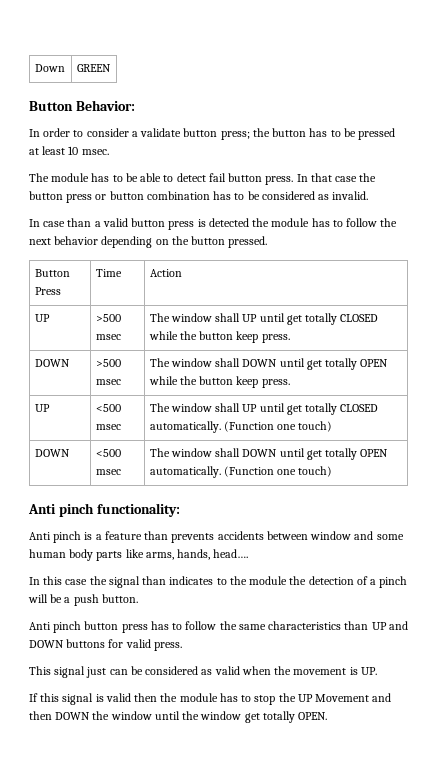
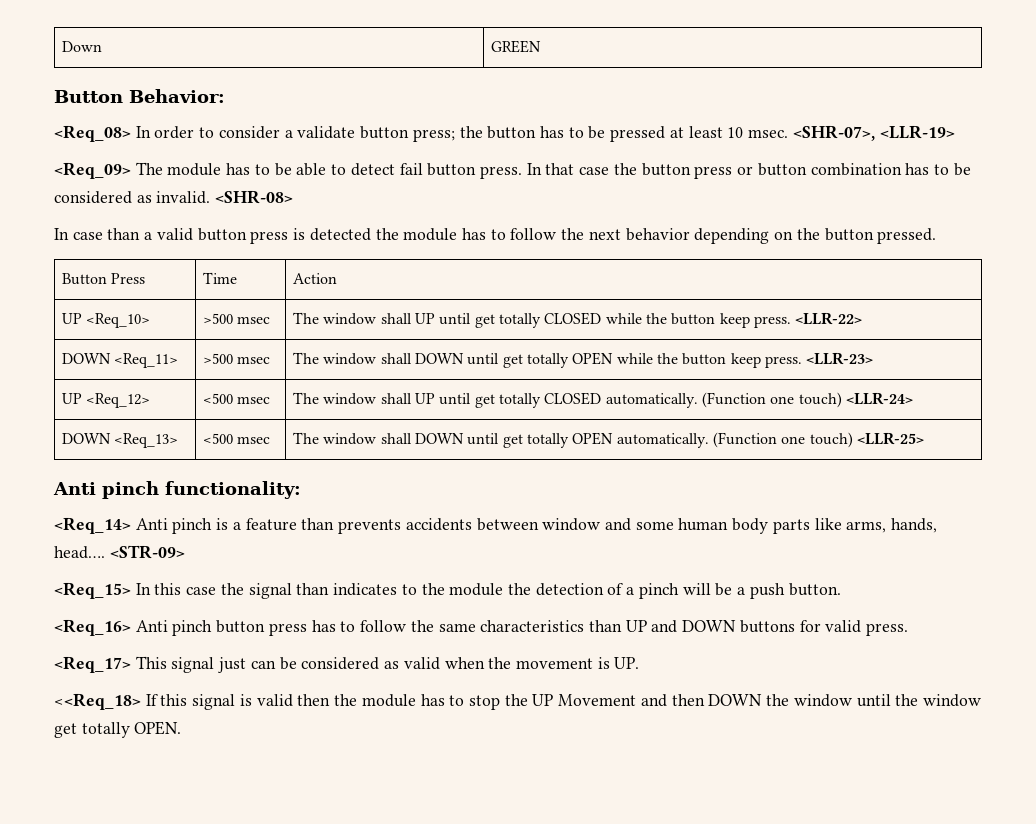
(135, 105) none -> [54,125,131,142] <Req_08>
(109, 152) // -> [792,125,955,141] [54,162,131,179] <SHR-07>, <LLR-19> // <Req_09>
(369, 195) none -> [215,190,294,204] <SHR-08>
(50, 318) none -> [86,313,151,328] <Req_10>
[34,359,70,367] // DOWN -> [795,312,863,325] [62,353,179,368] <LLR-22> // DOWN <Req_11>
[34,404,50,412] // UP -> [806,352,874,365] [62,393,151,408] <LLR-23> // UP <Req_12>
[34,449,70,457] // DOWN -> [845,392,913,405] [62,433,179,448] <LLR-24> // DOWN <Req_13>
(333, 471) none -> [856,432,924,445] <LLR-25>
(180, 510) none -> [54,517,131,534] <Req_14>
(249, 553) // -> [109,545,185,559] [54,582,131,599] <STR-09> // <Req_15>
(138, 598) none -> [54,619,131,636] <Req_16>
(182, 646) none -> [54,656,131,673] <Req_17>
(377, 671) none -> [54,693,141,710] <<Req_18>

